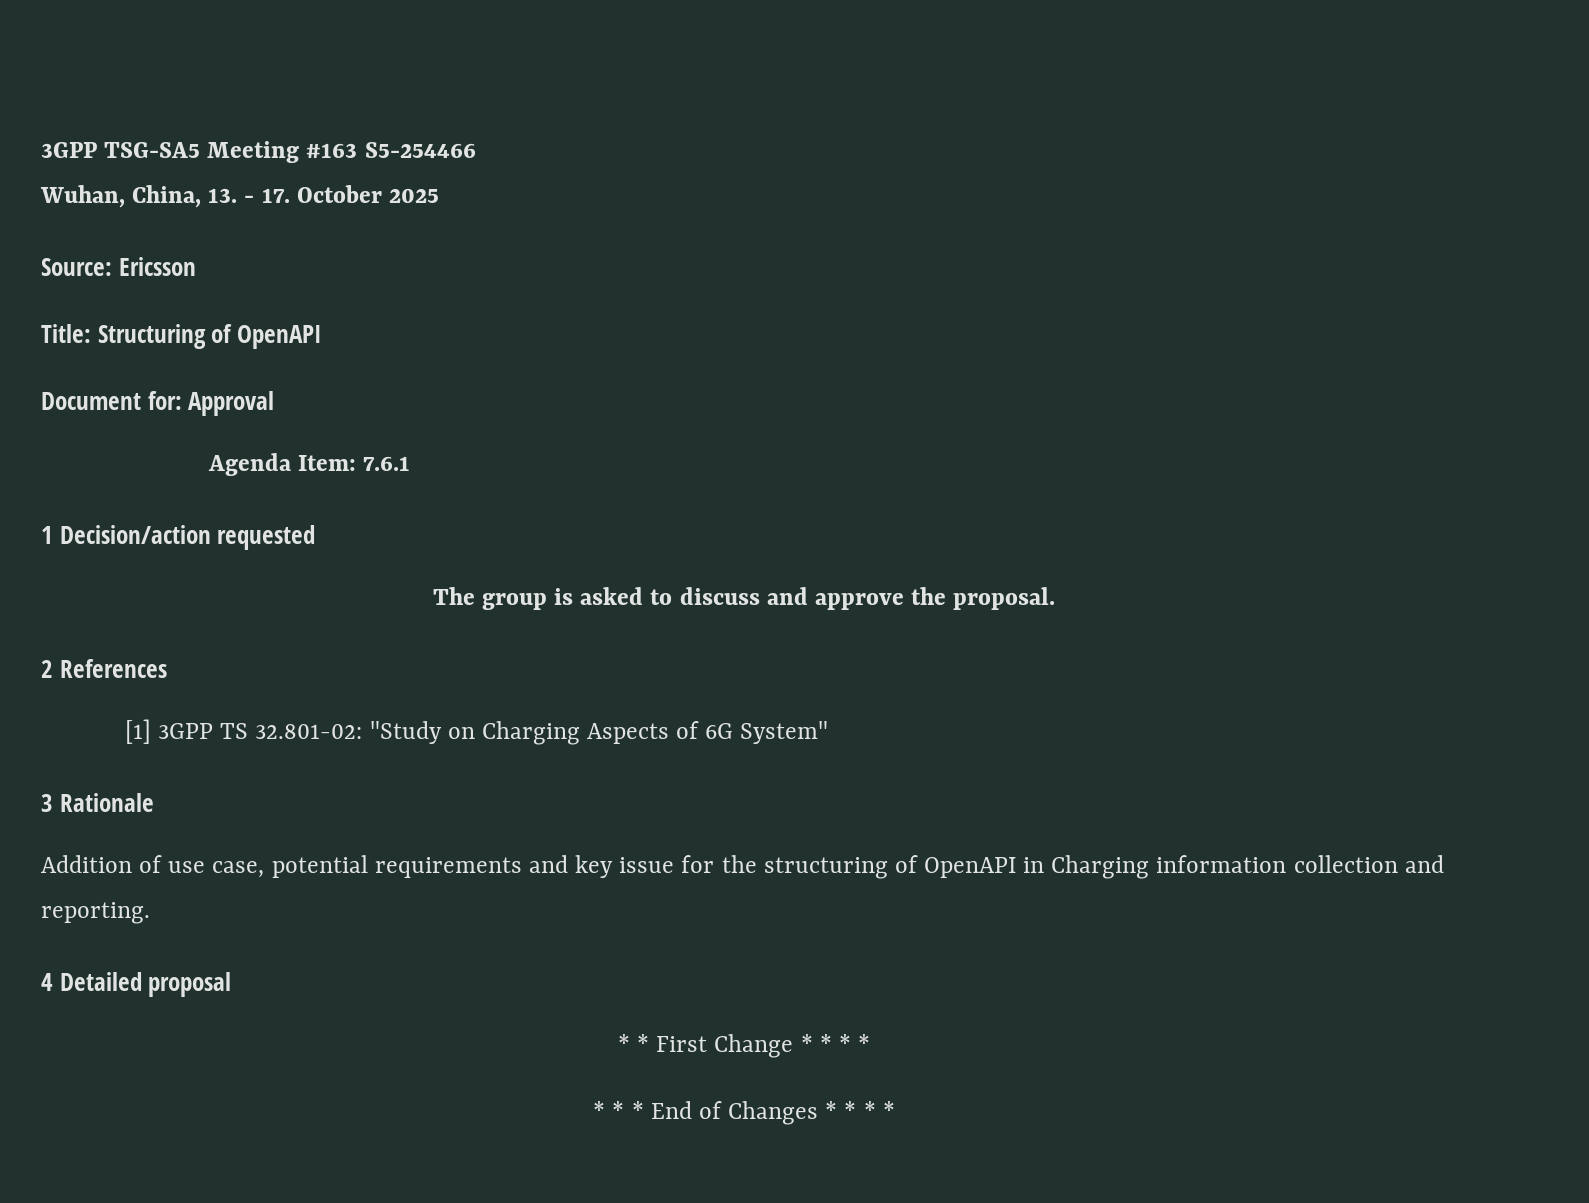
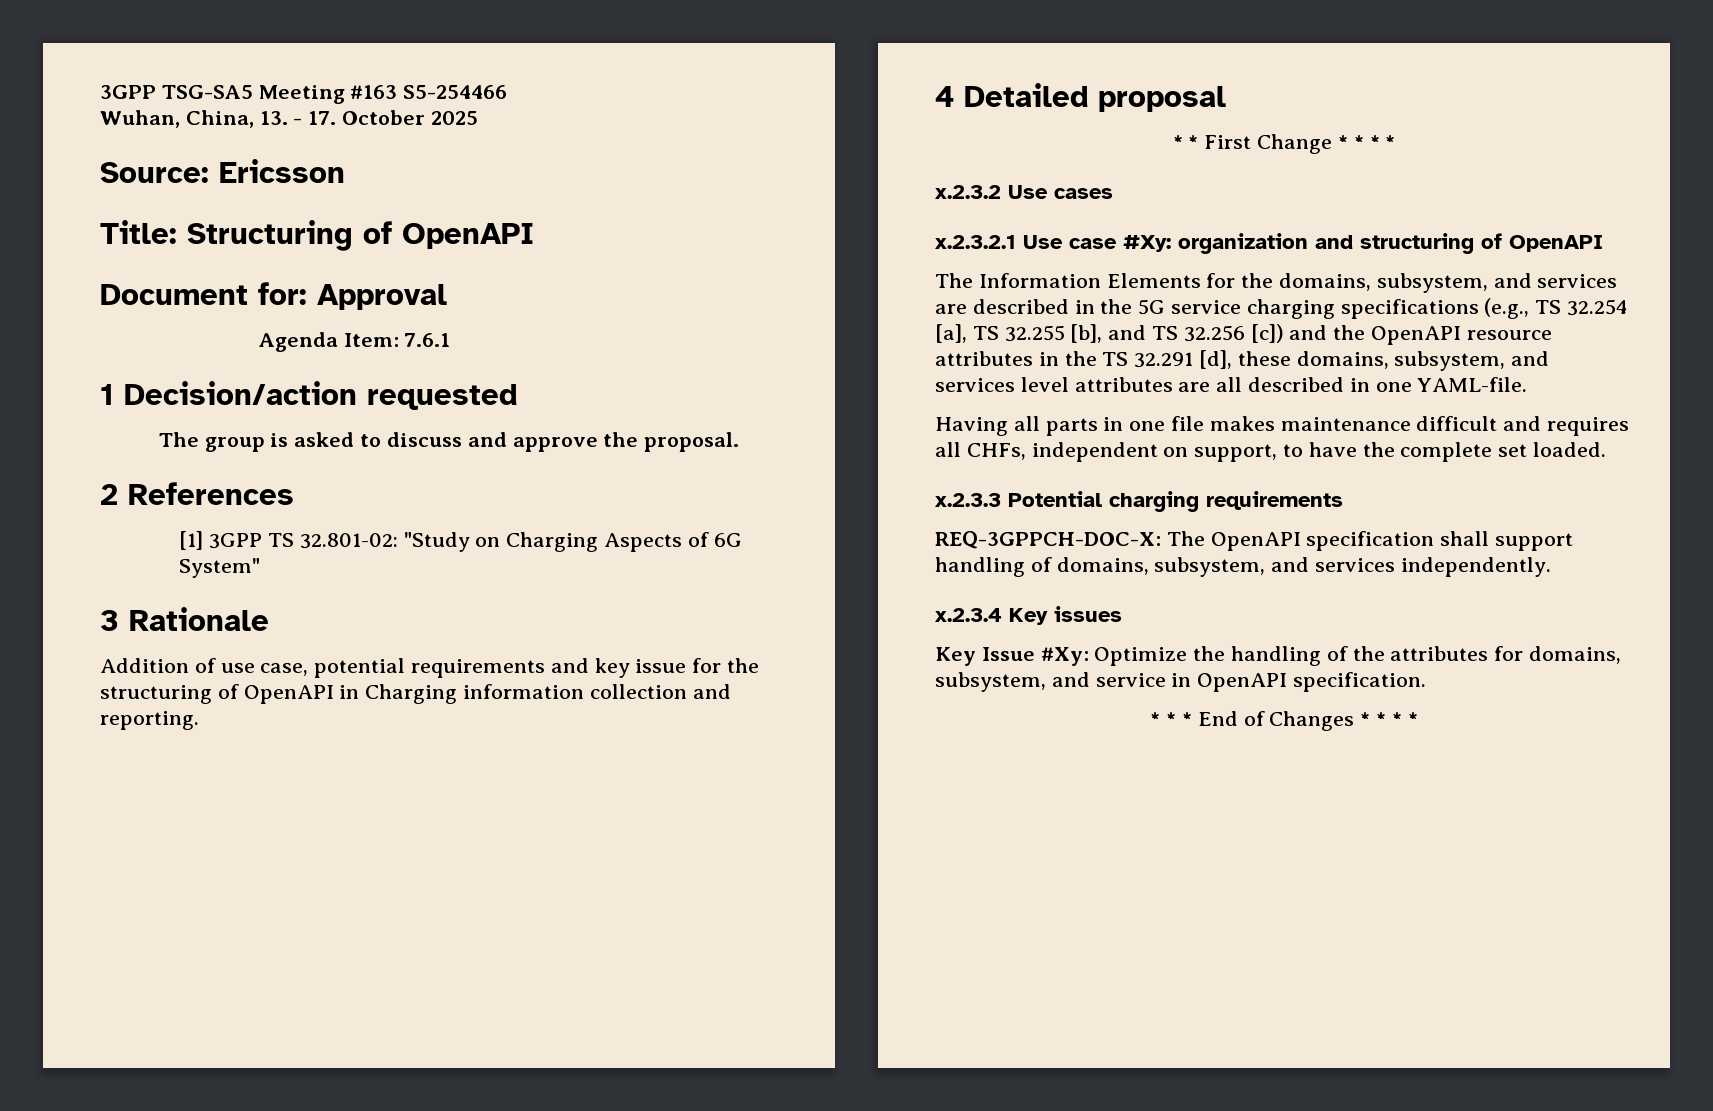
(871, 1043) none -> [935,185,1113,199] [935,233,1603,254] [935,273,1618,293] [935,298,1629,319] [935,324,1552,345] [935,350,1550,371] [935,377,1528,392] [935,416,1630,436] [935,442,1607,462] [935,491,1343,512] [935,531,1574,551] [935,557,1551,577] [935,606,1122,625] [935,646,1622,666] [935,672,1427,692] // x.2.3.2 Use cases // x.2.3.2.1 Use case #Xy: organization and structuring of OpenAPI // The Information Elements for the domains, subsystem, and services are described in the 5G service charging specifications (e.g., TS 32.254 [a], TS 32.255 [b], and TS 32.256 [c]) and the OpenAPI resource attributes in the TS 32.291 [d], these domains, subsystem, and services level attributes are all described in one YAML-file. // Having all parts in one file makes maintenance difficult and requires all CHFs, independent on support, to have the complete set loaded. // x.2.3.3 Potential charging requirements // REQ-3GPPCH-DOC-X: The OpenAPI specification shall support handling of domains, subsystem, and services independently. // x.2.3.4 Key issues // Key Issue #Xy: Optimize the handling of the attributes for domains, subsystem, and service in OpenAPI specification.

